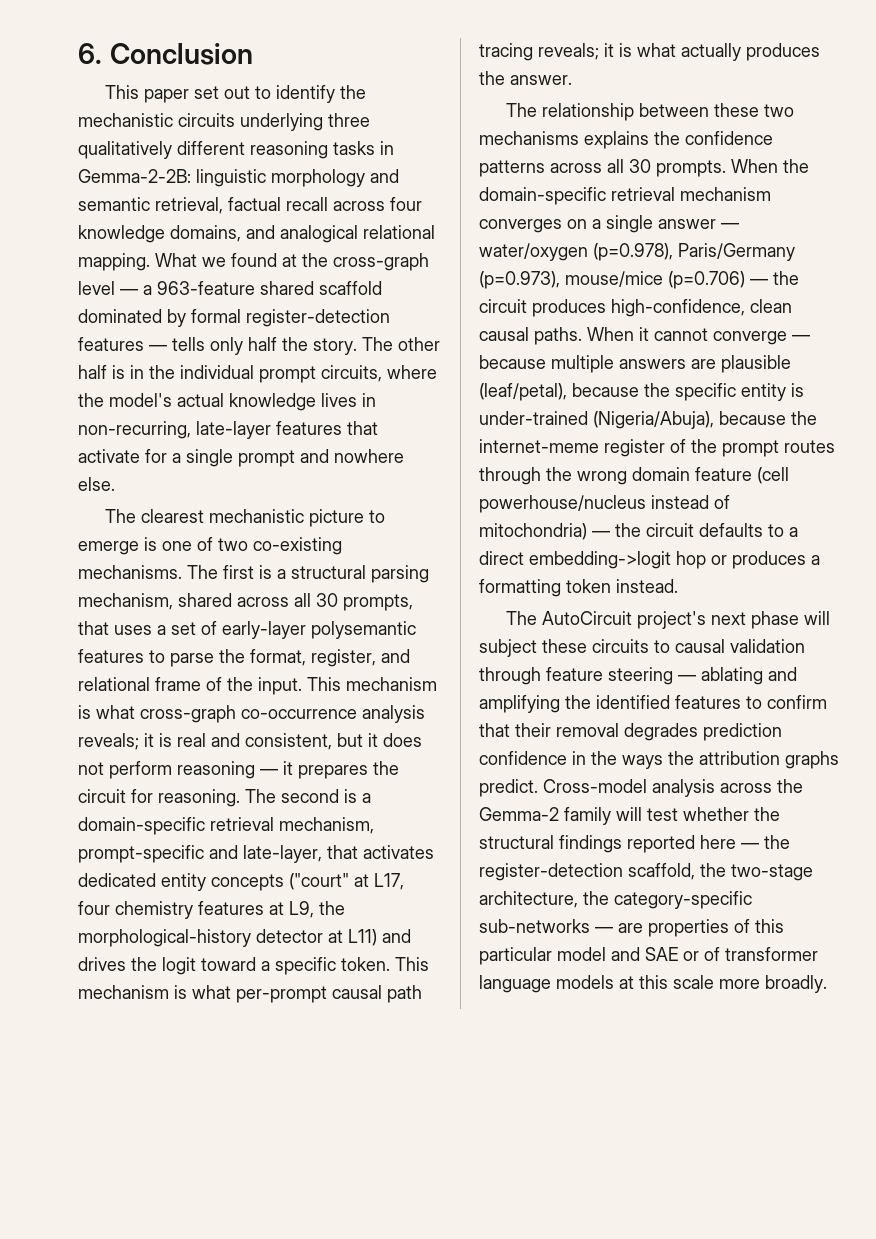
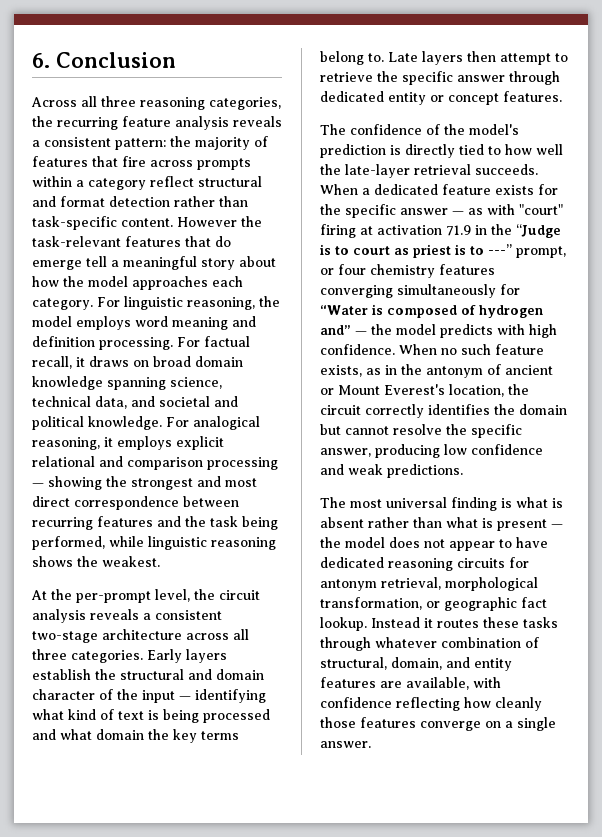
[105,85,367,103] [78,113,370,131] [78,141,394,159] [78,169,399,187] [78,197,422,214] [78,225,435,243] [78,253,429,271] [78,281,382,295] [78,309,390,327] [78,337,440,355] [78,365,437,383] [78,393,376,411] [78,421,378,439] [78,449,404,467] [78,477,115,491] [105,509,386,527] [78,537,342,555] [78,565,429,583] [78,593,413,611] [78,621,416,639] [78,649,410,667] [78,677,437,695] [78,705,425,723] [78,733,422,750] [78,761,399,779] [78,789,371,807] [78,817,374,835] [78,845,434,863] [78,873,404,891] [78,901,345,919] [78,929,411,947] [78,957,429,975] [78,985,422,1003] [479,43,820,61] [479,71,572,85] [506,103,795,121] [479,131,773,149] [479,159,809,177] [479,187,771,205] [479,215,739,233] [479,243,795,261] [479,271,799,289] [479,299,792,317] [479,327,810,345] [479,355,791,373] [479,383,804,401] [479,411,817,429] [479,439,835,457] [479,467,789,485] [479,495,730,513] [479,523,798,540] [479,551,820,569] [479,579,678,597] [506,611,831,629] [479,639,805,657] [479,667,797,685] [479,695,827,713] [479,723,782,741] [479,751,839,769] [479,779,803,797] [479,807,780,825] [479,835,790,853] [479,863,813,881] [479,891,752,909] [479,919,784,937] [479,947,818,965] [479,975,827,993] This paper set out to identify the mechanistic circuits underlying three qualitatively different reasoning tasks in Gemma-2-2B: linguistic morphology and semantic retrieval, factual recall across four knowledge domains, and analogical relational mapping. What we found at the cross-graph level — a 963-feature shared scaffold dominated by formal register-detection features — tells only half the story. The other half is in the individual prompt circuits, where the model's actual knowledge lives in non-recurring, late-layer features that activate for a single prompt and nowhere else. // The clearest mechanistic picture to emerge is one of two co-existing mechanisms. The first is a structural parsing mechanism, shared across all 30 prompts, that uses a set of early-layer polysemantic features to parse the format, register, and relational frame of the input. This mechanism is what cross-graph co-occurrence analysis reveals; it is real and consistent, but it does not perform reasoning — it prepares the circuit for reasoning. The second is a domain-specific retrieval mechanism, prompt-specific and late-layer, that activates dedicated entity concepts ("court" at L17, four chemistry features at L9, the morphological-history detector at L11) and drives the logit toward a specific token. This mechanism is what per-prompt causal path tracing reveals; it is what actually produces the answer. // The relationship between these two mechanisms explains the confidence patterns across all 30 prompts. When the domain-specific retrieval mechanism converges on a single answer — water/oxygen (p=0.978), Paris/Germany (p=0.973), mouse/mice (p=0.706) — the circuit produces high-confidence, clean causal paths. When it cannot converge — because multiple answers are plausible (leaf/petal), because the specific entity is under-trained (Nigeria/Abuja), because the internet-meme register of the prompt routes through the wrong domain feature (cell powerhouse/nucleus instead of mitochondria) — the circuit defaults to a direct embedding->logit hop or produces a formatting token instead. // The AutoCircuit project's next phase will subject these circuits to causal validation through feature steering — ablating and amplifying the identified features to confirm that their removal degrades prediction confidence in the ways the attribution graphs predict. Cross-model analysis across the Gemma-2 family will test whether the structural findings reported here — the register-detection scaffold, the two-stage architecture, the category-specific sub-networks — are properties of this particular model and SAE or of transformer language models at this scale more broadly. -> [31,96,281,110] [32,116,282,130] [32,136,268,150] [32,156,251,170] [32,176,262,190] [32,196,248,207] [32,216,262,230] [32,236,231,247] [32,256,276,270] [32,276,243,290] [32,296,280,310] [32,316,256,330] [32,336,250,350] [32,356,243,369] [32,376,222,390] [32,396,238,409] [32,416,260,430] [32,436,224,450] [32,456,278,470] [32,476,257,490] [32,496,239,510] [32,516,278,530] [32,536,276,550] [32,556,160,567] [31,589,260,603] [32,609,222,623] [32,629,249,643] [32,649,227,663] [32,669,264,680] [32,689,266,703] [32,709,270,723] [32,729,239,743] [320,51,568,65] [320,71,560,85] [320,91,562,105] [320,124,519,135] [320,144,563,158] [320,164,538,178] [320,184,558,195] [320,204,563,218] [320,224,561,238] [320,244,566,258] [320,264,495,278] [320,284,520,298] [320,304,543,318] [320,324,557,338] [320,344,544,355] [320,364,553,378] [320,384,529,397] [320,404,567,418] [320,424,522,438] [320,444,543,458] [320,464,463,478] [320,497,563,511] [320,517,563,531] [320,537,548,551] [320,557,529,571] [320,577,538,591] [320,597,547,611] [320,617,558,631] [320,637,539,651] [320,657,512,671] [320,677,501,690] [320,697,542,711] [320,717,556,731] [320,741,371,748] Across all three reasoning categories, the recurring feature analysis reveals a consistent pattern: the majority of features that fire across prompts within a category reflect structural and format detection rather than task-specific content. However the task-relevant features that do emerge tell a meaningful story about how the model approaches each category. For linguistic reasoning, the model employs word meaning and definition processing. For factual recall, it draws on broad domain knowledge spanning science, technical data, and societal and political knowledge. For analogical reasoning, it employs explicit relational and comparison processing — showing the strongest and most direct correspondence between recurring features and the task being performed, while linguistic reasoning shows the weakest. // At the per-prompt level, the circuit analysis reveals a consistent two-stage architecture across all three categories. Early layers establish the structural and domain character of the input — identifying what kind of text is being processed and what domain the key terms belong to. Late layers then attempt to retrieve the specific answer through dedicated entity or concept features. // The confidence of the model's prediction is directly tied to how well the late-layer retrieval succeeds. When a dedicated feature exists for the specific answer — as with "court" firing at activation 71.9 in the “Judge is to court as priest is to ---” prompt, or four chemistry features converging simultaneously for “Water is composed of hydrogen and” — the model predicts with high confidence. When no such feature exists, as in the antonym of ancient or Mount Everest's location, the circuit correctly identifies the domain but cannot resolve the specific answer, producing low confidence and weak predictions. // The most universal finding is what is absent rather than what is present — the model does not appear to have dedicated reasoning circuits for antonym retrieval, morphological transformation, or geographic fact lookup. Instead it routes these tasks through whatever combination of structural, domain, and entity features are available, with confidence reflecting how cleanly those features converge on a single answer.

